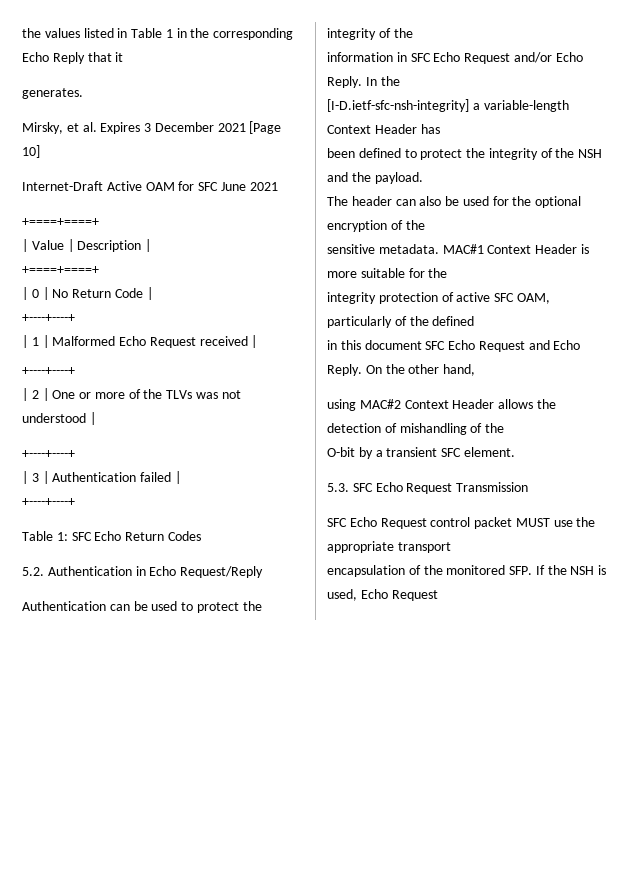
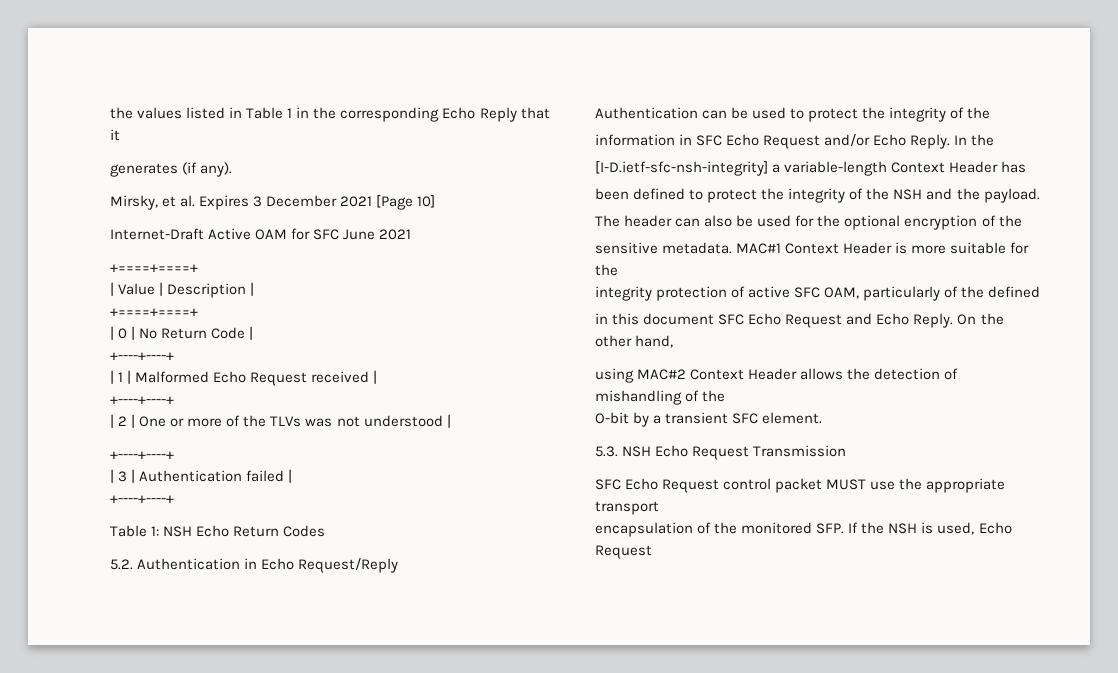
[22,88,83,99] generates. -> [110,162,233,177] generates (if any).
[71,532,92,541] SFC -> [163,526,193,537] NSH
[352,483,373,492] SFC -> [622,446,652,457] NSH

